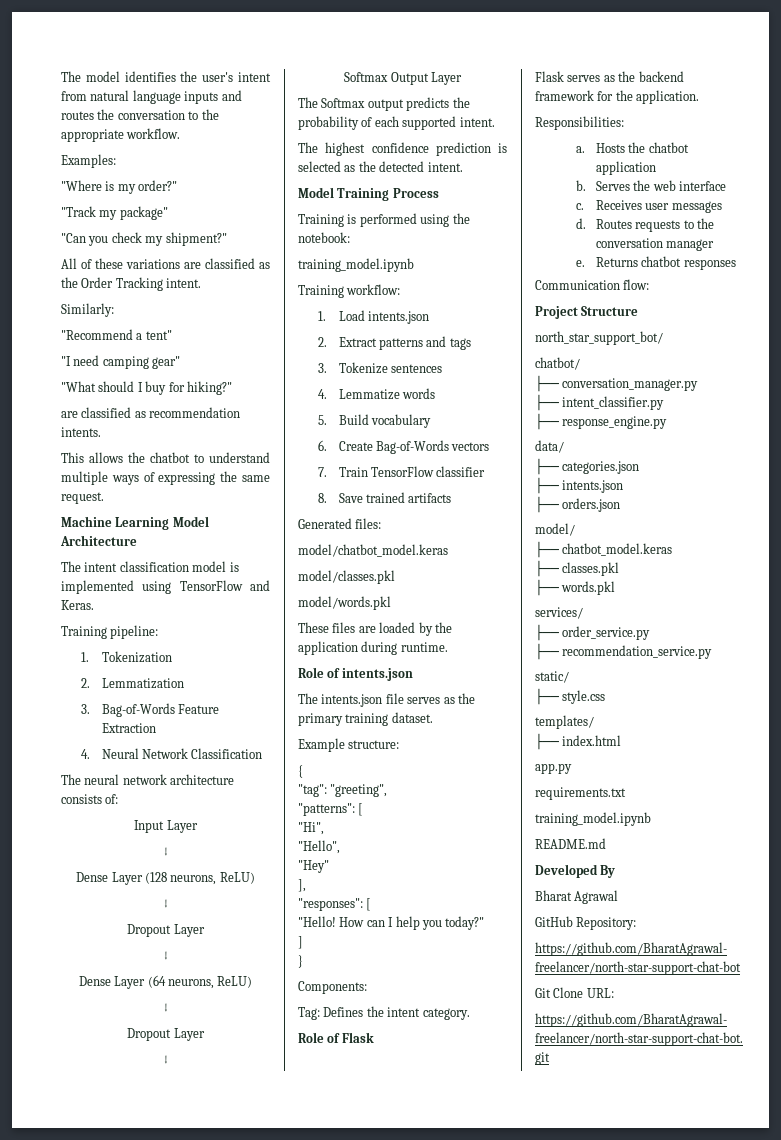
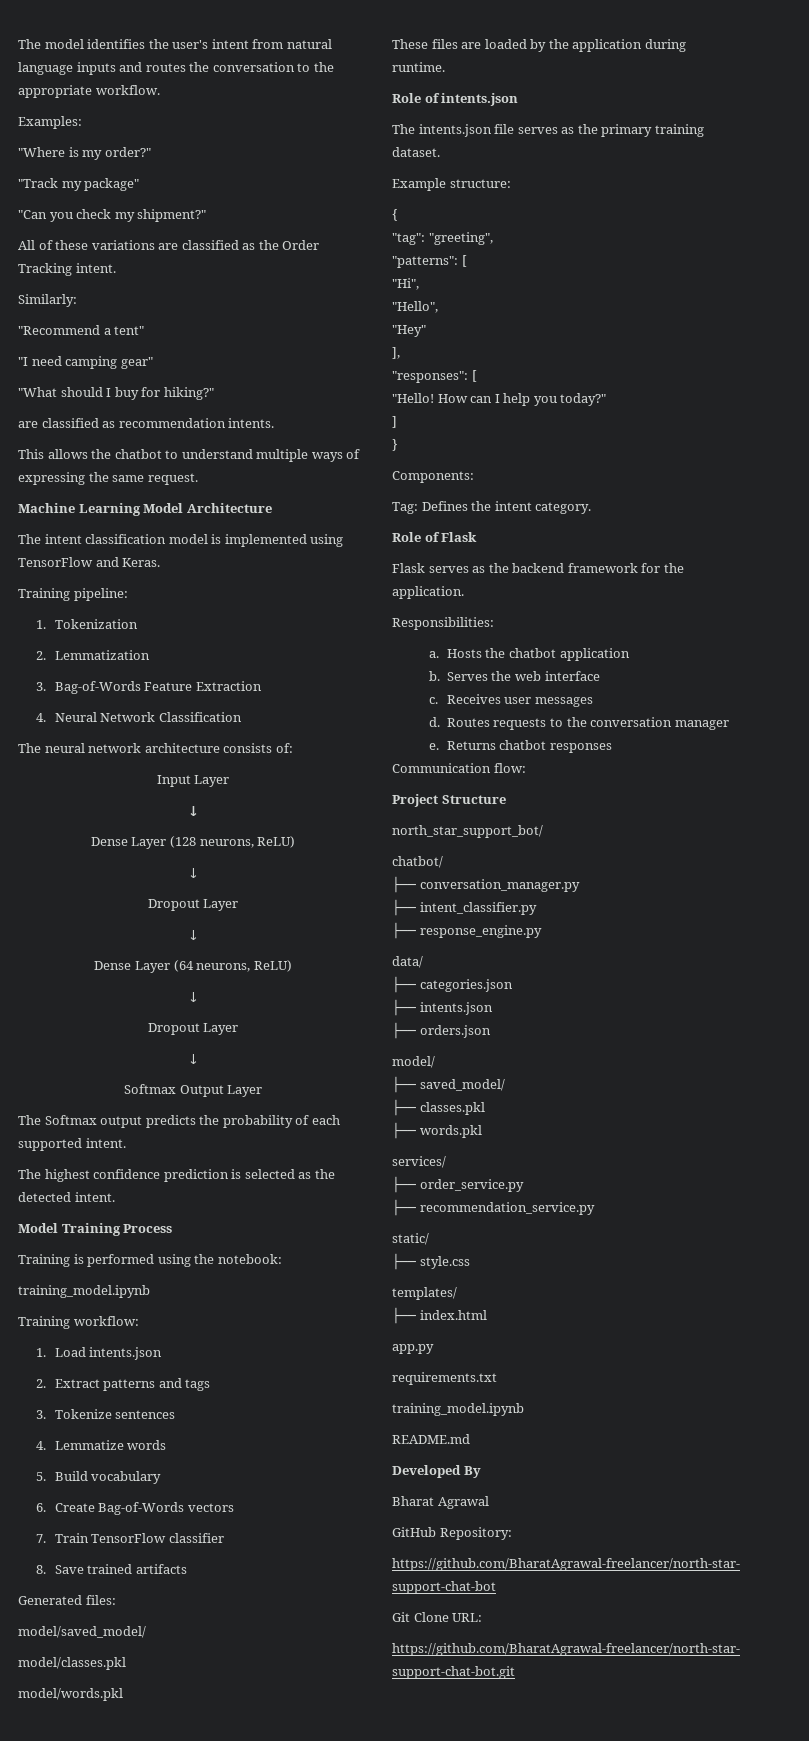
[298,544,448,557] model/chatbot_model.keras -> [18,1626,146,1638] model/saved_model/
[562,543,673,556] chatbot_model.keras -> [419,1079,505,1091] saved_model/

